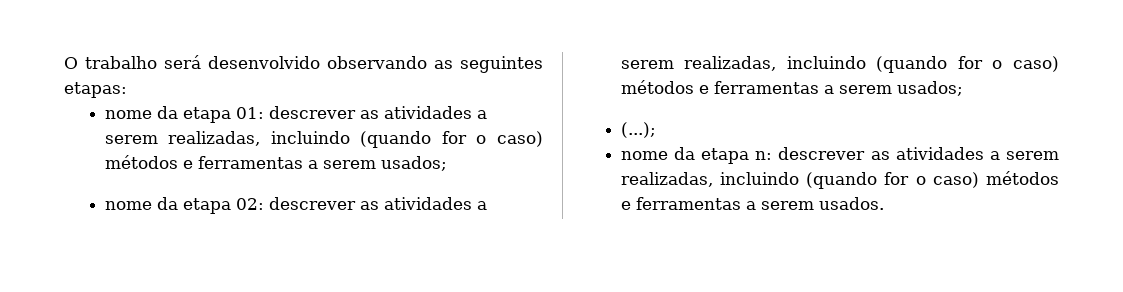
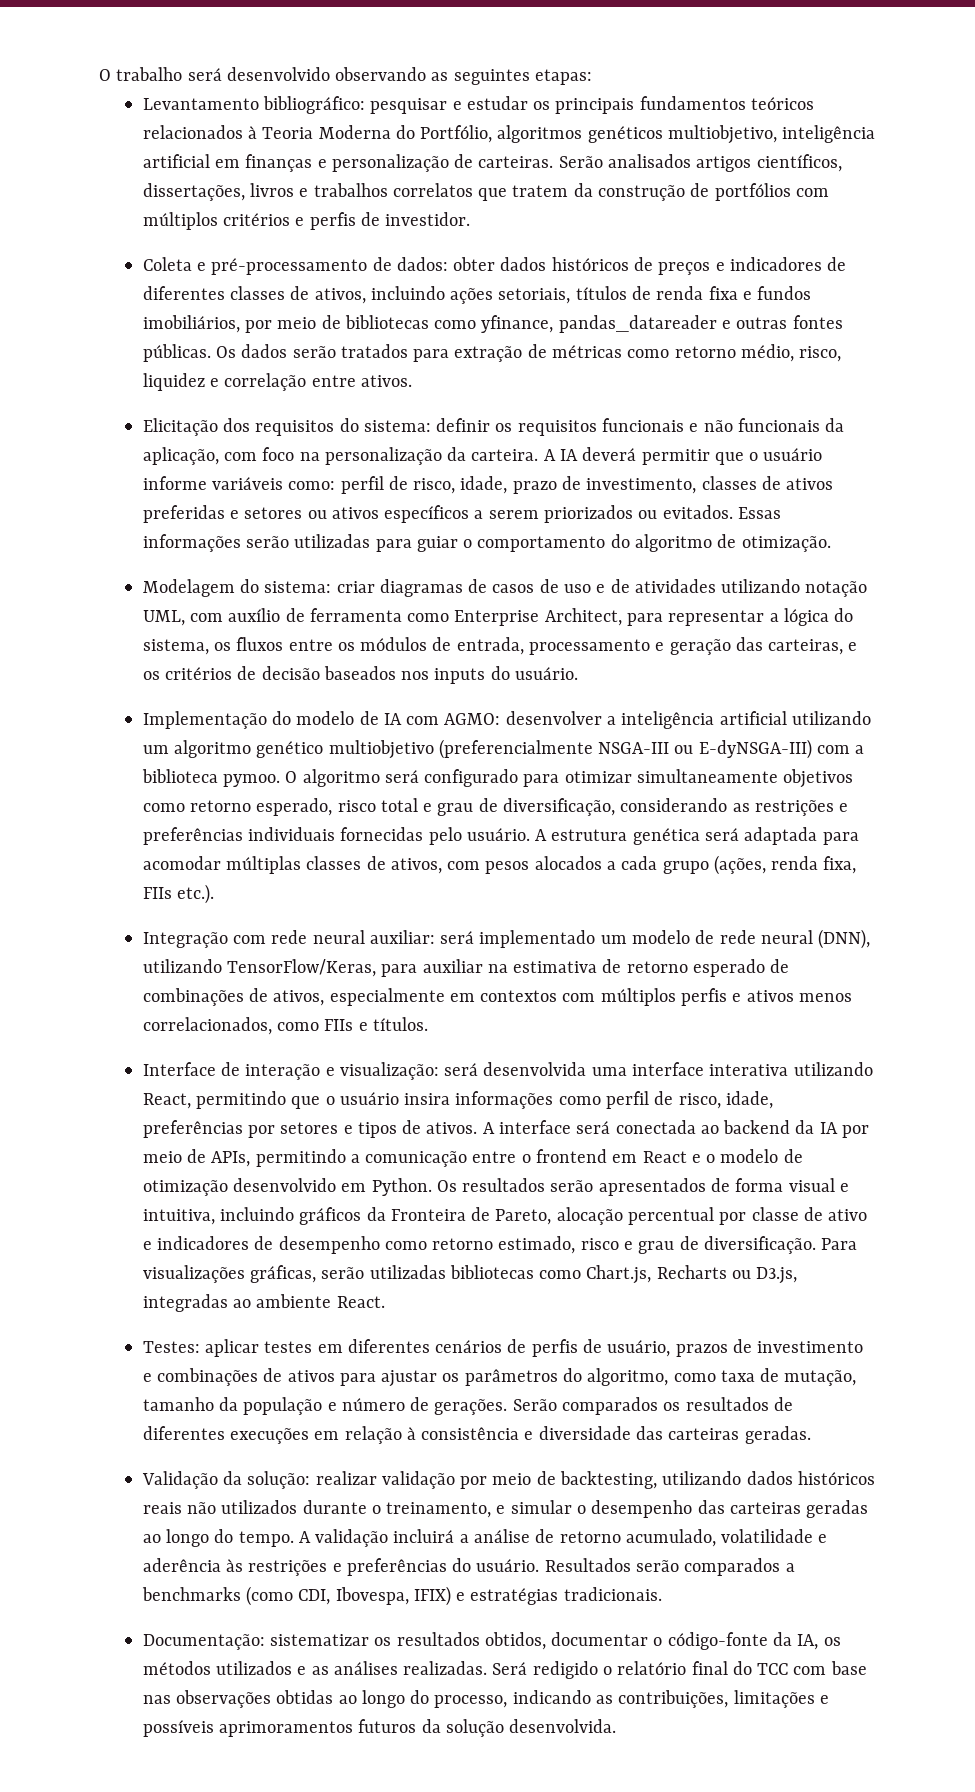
[104,106,487,123] [104,131,543,148] [104,155,447,171] [104,197,487,214] [620,56,1059,73] [620,80,963,96] [620,122,656,138] [620,147,1059,164] [620,171,1059,189] [620,197,884,210] nome da etapa 01: descrever as atividades a serem realizadas, incluindo (quando for o caso) métodos e ferramentas a serem usados; // nome da etapa 02: descrever as atividades a serem realizadas, incluindo (quando for o caso) métodos e ferramentas a serem usados; // (...); // nome da etapa n: descrever as atividades a serem realizadas, incluindo (quando for o caso) métodos e ferramentas a serem usados. -> [142,96,814,114] [142,125,876,144] [142,154,842,172] [142,183,829,201] [142,212,471,230] [142,257,847,275] [142,286,812,304] [142,315,843,333] [142,344,842,362] [142,373,412,391] [142,418,845,436] [142,447,823,465] [142,476,834,494] [142,505,781,523] [142,534,831,552] [142,579,868,597] [142,608,854,626] [142,637,858,655] [142,666,578,684] [142,711,871,729] [142,739,865,759] [141,769,854,788] [142,798,849,816] [142,827,859,845] [142,855,857,875] [142,884,215,904] [142,929,871,949] [142,959,790,977] [142,988,852,1006] [142,1017,428,1035] [142,1062,873,1080] [142,1091,773,1109] [142,1120,869,1138] [142,1149,803,1167] [142,1178,849,1196] [142,1207,868,1225] [142,1236,858,1254] [142,1265,798,1284] [142,1294,385,1312] [142,1339,864,1357] [142,1368,857,1387] [142,1397,793,1415] [142,1426,811,1444] [141,1471,875,1489] [142,1500,869,1518] [142,1529,828,1547] [142,1558,795,1576] [141,1586,662,1606] [142,1632,841,1650] [142,1661,867,1679] [142,1690,829,1708] [142,1719,617,1737] Levantamento bibliográfico: pesquisar e estudar os principais fundamentos teóricos relacionados à Teoria Moderna do Portfólio, algoritmos genéticos multiobjetivo, inteligência artificial em finanças e personalização de carteiras. Serão analisados artigos científicos, dissertações, livros e trabalhos correlatos que tratem da construção de portfólios com múltiplos critérios e perfis de investidor. // Coleta e pré-processamento de dados: obter dados históricos de preços e indicadores de diferentes classes de ativos, incluindo ações setoriais, títulos de renda fixa e fundos imobiliários, por meio de bibliotecas como yfinance, pandas_datareader e outras fontes públicas. Os dados serão tratados para extração de métricas como retorno médio, risco, liquidez e correlação entre ativos. // Elicitação dos requisitos do sistema: definir os requisitos funcionais e não funcionais da aplicação, com foco na personalização da carteira. A IA deverá permitir que o usuário informe variáveis como: perfil de risco, idade, prazo de investimento, classes de ativos preferidas e setores ou ativos específicos a serem priorizados ou evitados. Essas informações serão utilizadas para guiar o comportamento do algoritmo de otimização. // Modelagem do sistema: criar diagramas de casos de uso e de atividades utilizando notação UML, com auxílio de ferramenta como Enterprise Architect, para representar a lógica do sistema, os fluxos entre os módulos de entrada, processamento e geração das carteiras, e os critérios de decisão baseados nos inputs do usuário. // Implementação do modelo de IA com AGMO: desenvolver a inteligência artificial utilizando um algoritmo genético multiobjetivo (preferencialmente NSGA-III ou E-dyNSGA-III) com a biblioteca pymoo. O algoritmo será configurado para otimizar simultaneamente objetivos como retorno esperado, risco total e grau de diversificação, considerando as restrições e preferências individuais fornecidas pelo usuário. A estrutura genética será adaptada para acomodar múltiplas classes de ativos, com pesos alocados a cada grupo (ações, renda fixa, FIIs etc.). // Integração com rede neural auxiliar: será implementado um modelo de rede neural (DNN), utilizando TensorFlow/Keras, para auxiliar na estimativa de retorno esperado de combinações de ativos, especialmente em contextos com múltiplos perfis e ativos menos correlacionados, como FIIs e títulos. // Interface de interação e visualização: será desenvolvida uma interface interativa utilizando React, permitindo que o usuário insira informações como perfil de risco, idade, preferências por setores e tipos de ativos. A interface será conectada ao backend da IA por meio de APIs, permitindo a comunicação entre o frontend em React e o modelo de otimização desenvolvido em Python. Os resultados serão apresentados de forma visual e intuitiva, incluindo gráficos da Fronteira de Pareto, alocação percentual por classe de ativo e indicadores de desempenho como retorno estimado, risco e grau de diversificação. Para visualizações gráficas, serão utilizadas bibliotecas como Chart.js, Recharts ou D3.js, integradas ao ambiente React. // Testes: aplicar testes em diferentes cenários de perfis de usuário, prazos de investimento e combinações de ativos para ajustar os parâmetros do algoritmo, como taxa de mutação, tamanho da população e número de gerações. Serão comparados os resultados de diferentes execuções em relação à consistência e diversidade das carteiras geradas. // Validação da solução: realizar validação por meio de backtesting, utilizando dados históricos reais não utilizados durante o treinamento, e simular o desempenho das carteiras geradas ao longo do tempo. A validação incluirá a análise de retorno acumulado, volatilidade e aderência às restrições e preferências do usuário. Resultados serão comparados a benchmarks (como CDI, Ibovespa, IFIX) e estratégias tradicionais. // Documentação: sistematizar os resultados obtidos, documentar o código-fonte da IA, os métodos utilizados e as análises realizadas. Será redigido o relatório final do TCC com base nas observações obtidas ao longo do processo, indicando as contribuições, limitações e possíveis aprimoramentos futuros da solução desenvolvida.

